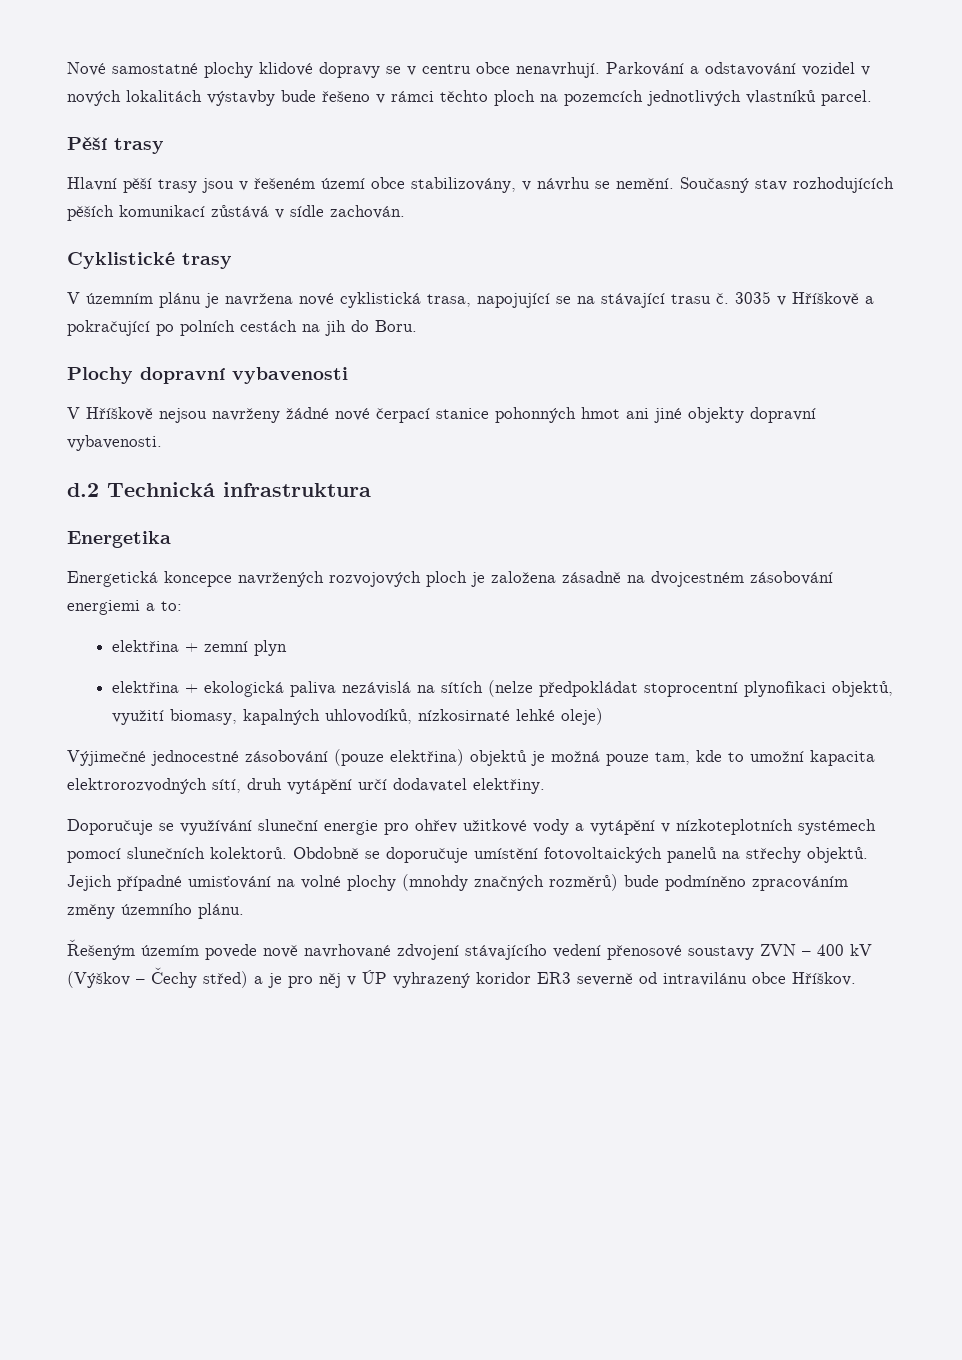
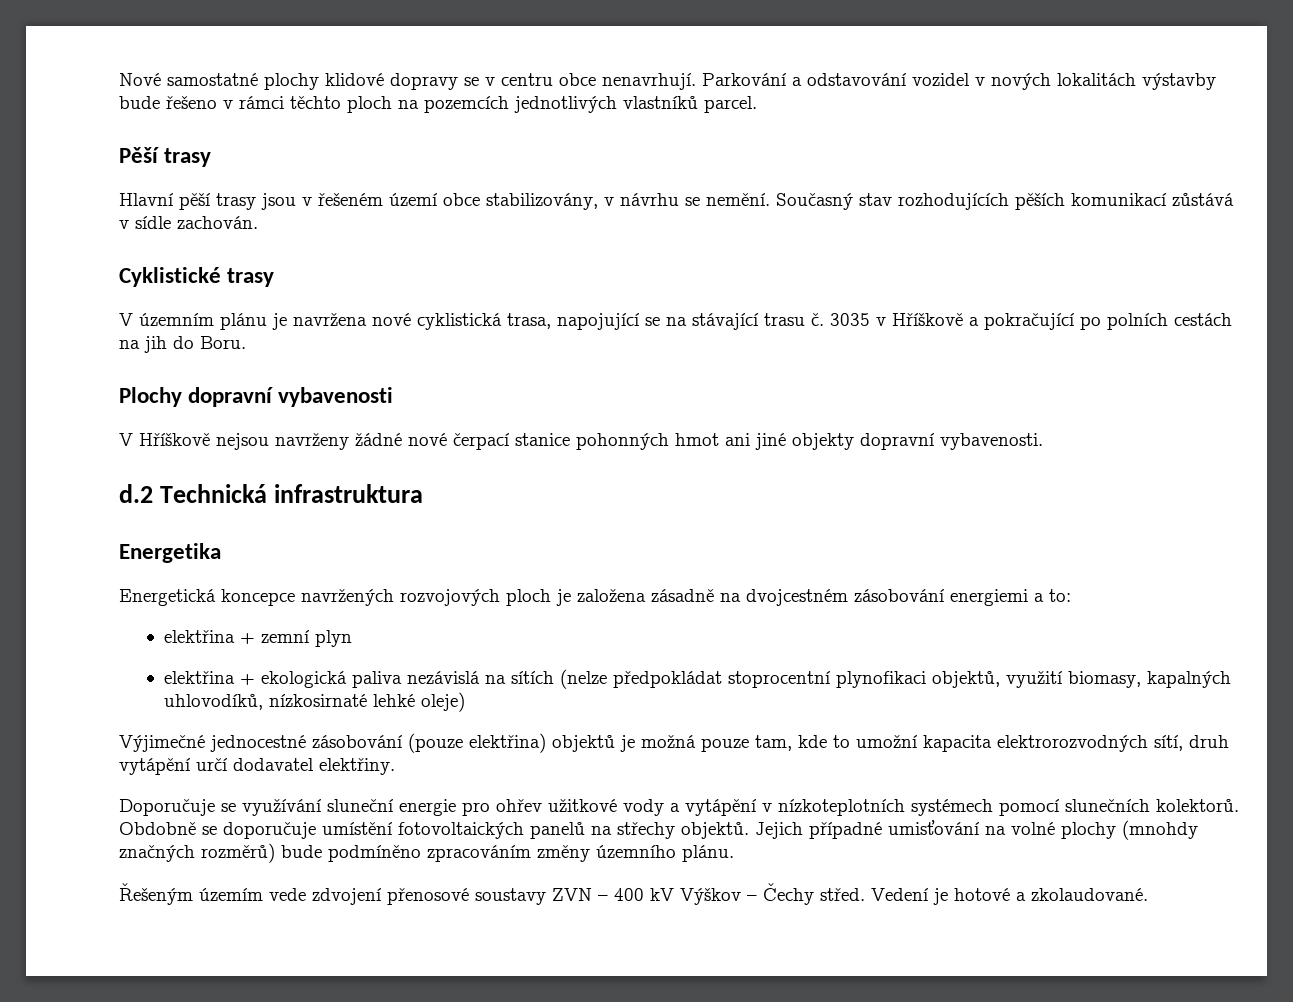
[205,944,601,960] povede nově navrhované zdvojení stávajícího vedení -> [269,888,382,905] vede zdvojení
[67,971,130,988] (Výškov -> [680,888,741,905] Výškov
[203,970,856,988] střed) a je pro něj v ÚP vyhrazený koridor ER3 severně od intravilánu obce Hříškov. -> [820,888,1148,905] střed. Vedení je hotové a zkolaudované.

